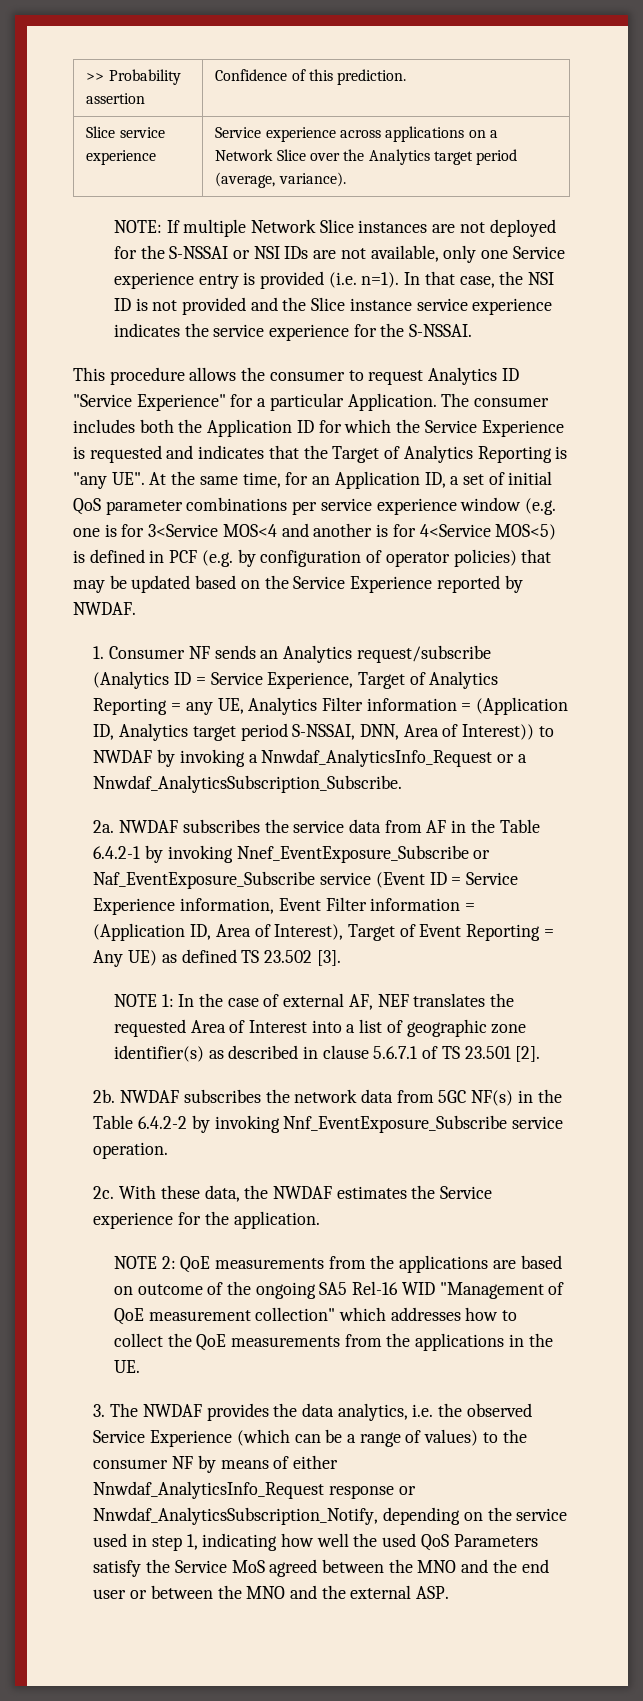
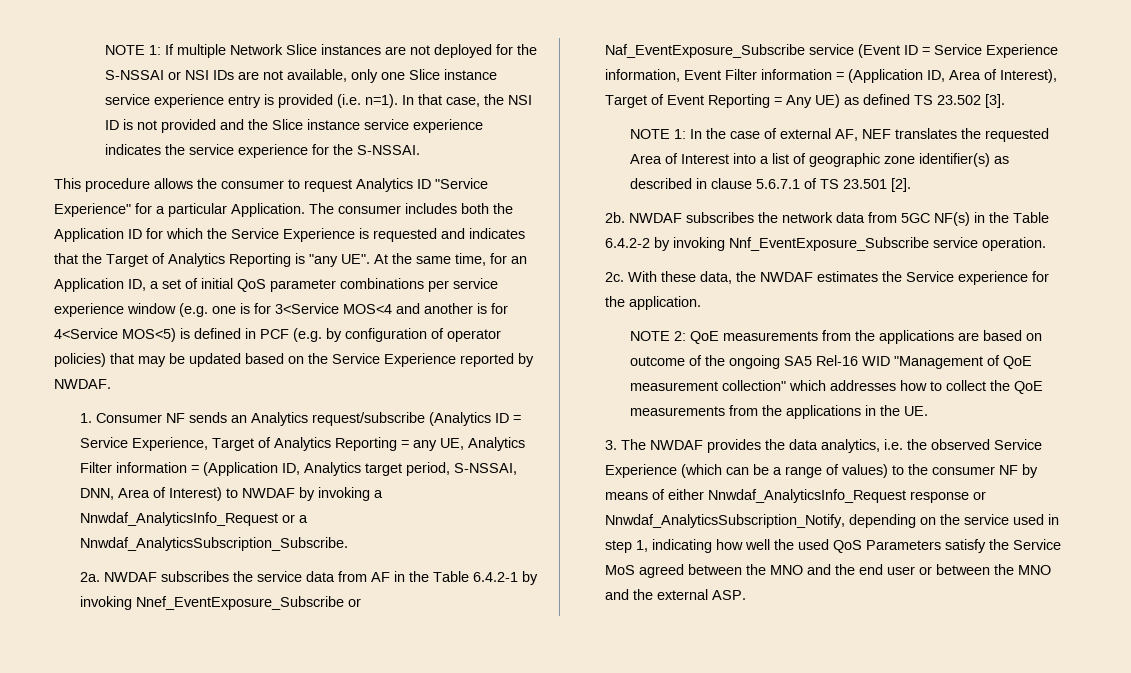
[86,69,181,85] [86,93,146,104] [215,69,407,85] [86,126,165,138] [86,150,157,165] [215,126,498,142] [215,149,518,165] [215,172,346,188] [113,220,162,233] >> Probability assertion | Confidence of this prediction. // Slice service experience | Service experience across applications on a Network Slice over the Analytics target period (average, variance). // NOTE: -> [105,45,162,55] NOTE 1:
[512,246,565,259] Service -> [409,69,498,80] [105,94,151,105] Slice instance service
[240,723,288,741] period -> [405,462,450,476] period,
[462,724,535,740] Interest)) -> [168,487,222,501] Interest)

